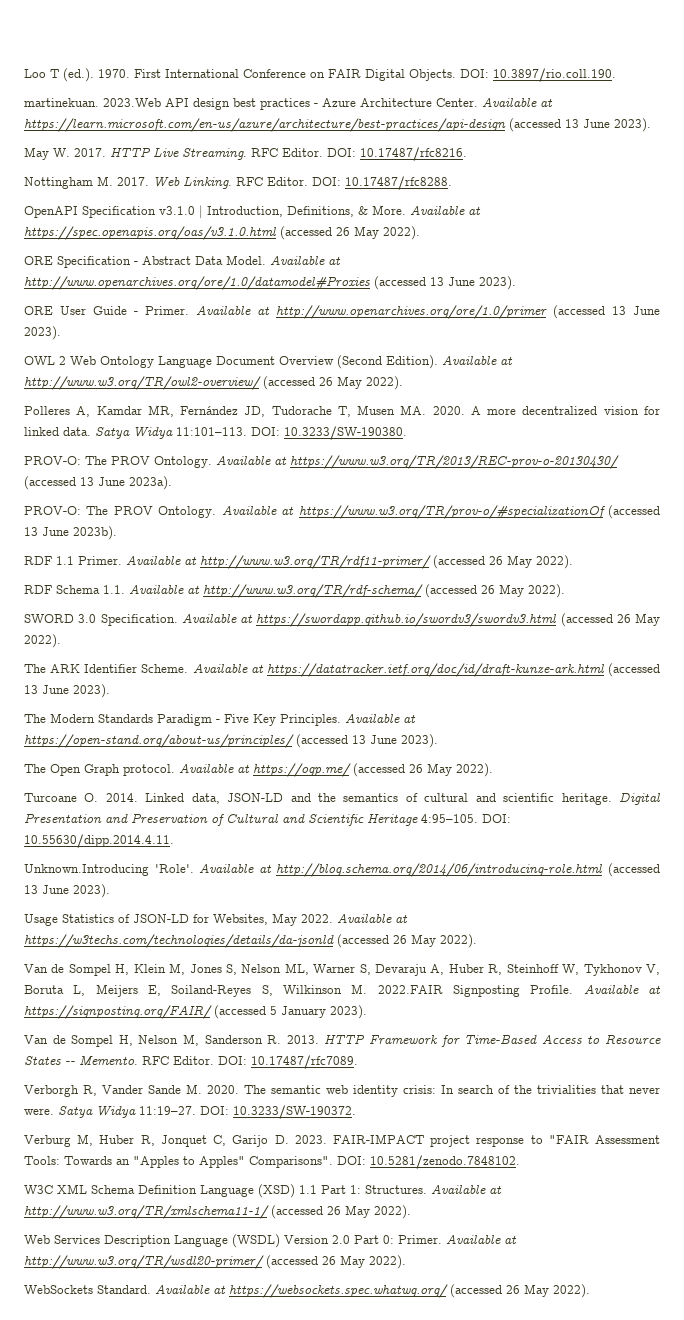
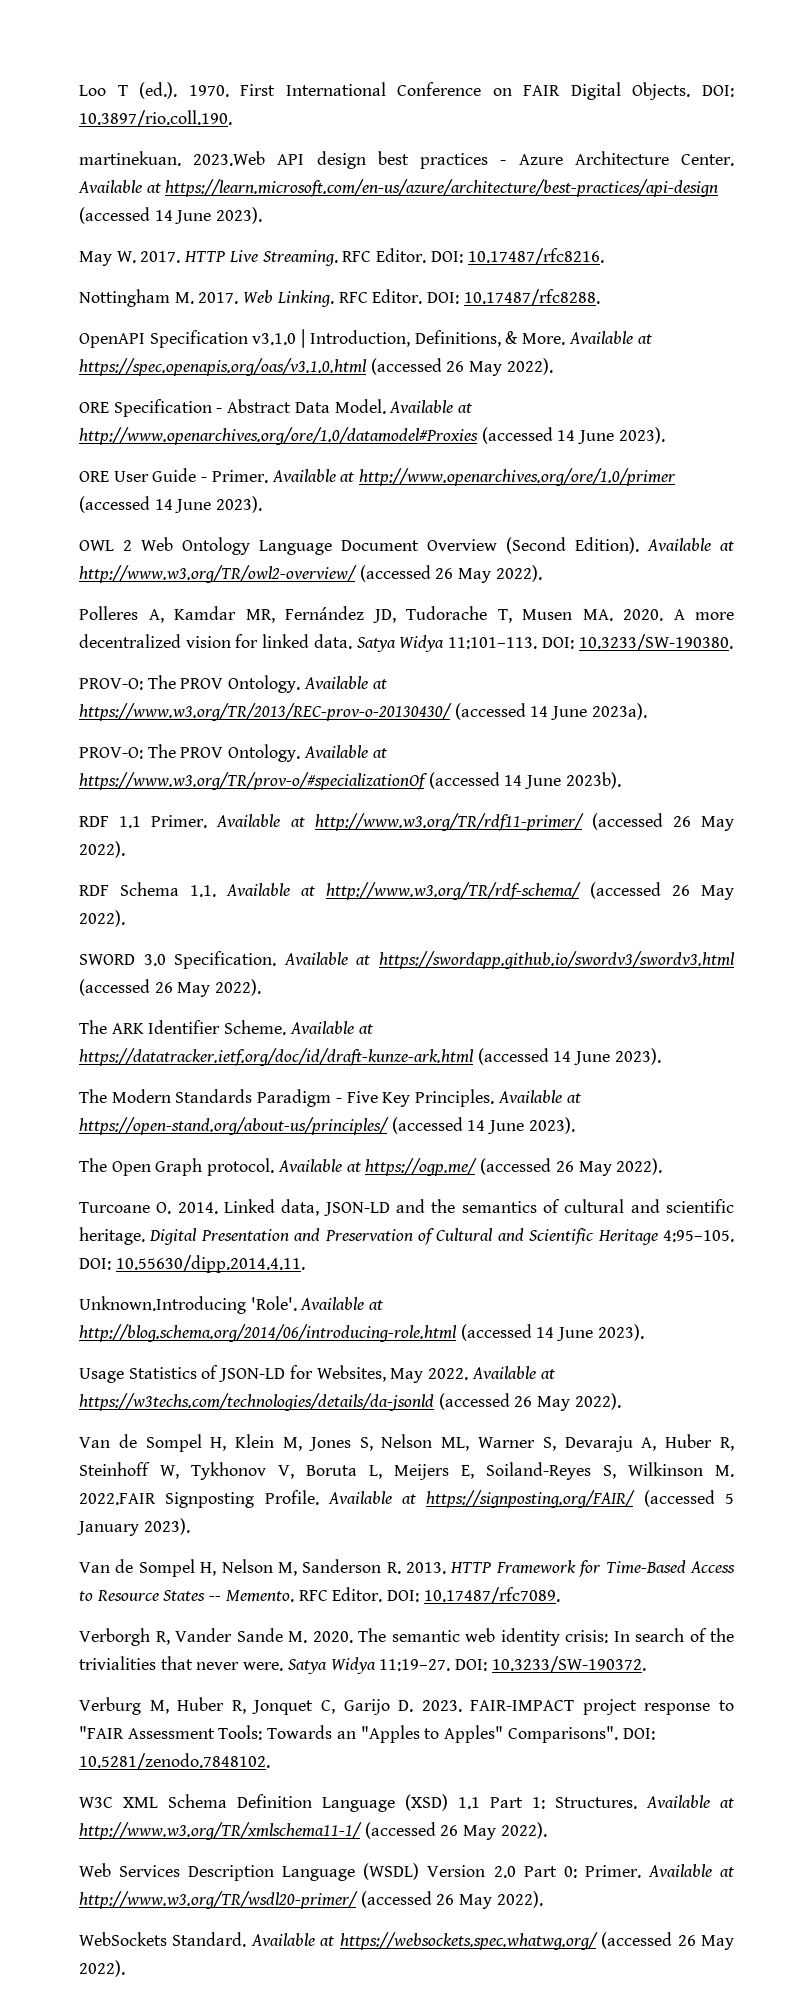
[565,119,579,128] 13 -> [154,210,173,221] 14
[430,277,444,286] 13 -> [557,430,576,441] 14
[612,306,626,315] 13 -> [154,499,173,510] 14
[80,477,94,486] 13 -> [530,706,549,717] 14
[24,527,38,536] 13 -> [504,775,523,786] 14
[24,685,38,694] 13 -> [553,1051,572,1062] 14
[352,735,366,744] 13 -> [467,1120,486,1131] 14
[24,885,38,894] 13 -> [536,1327,555,1338] 14

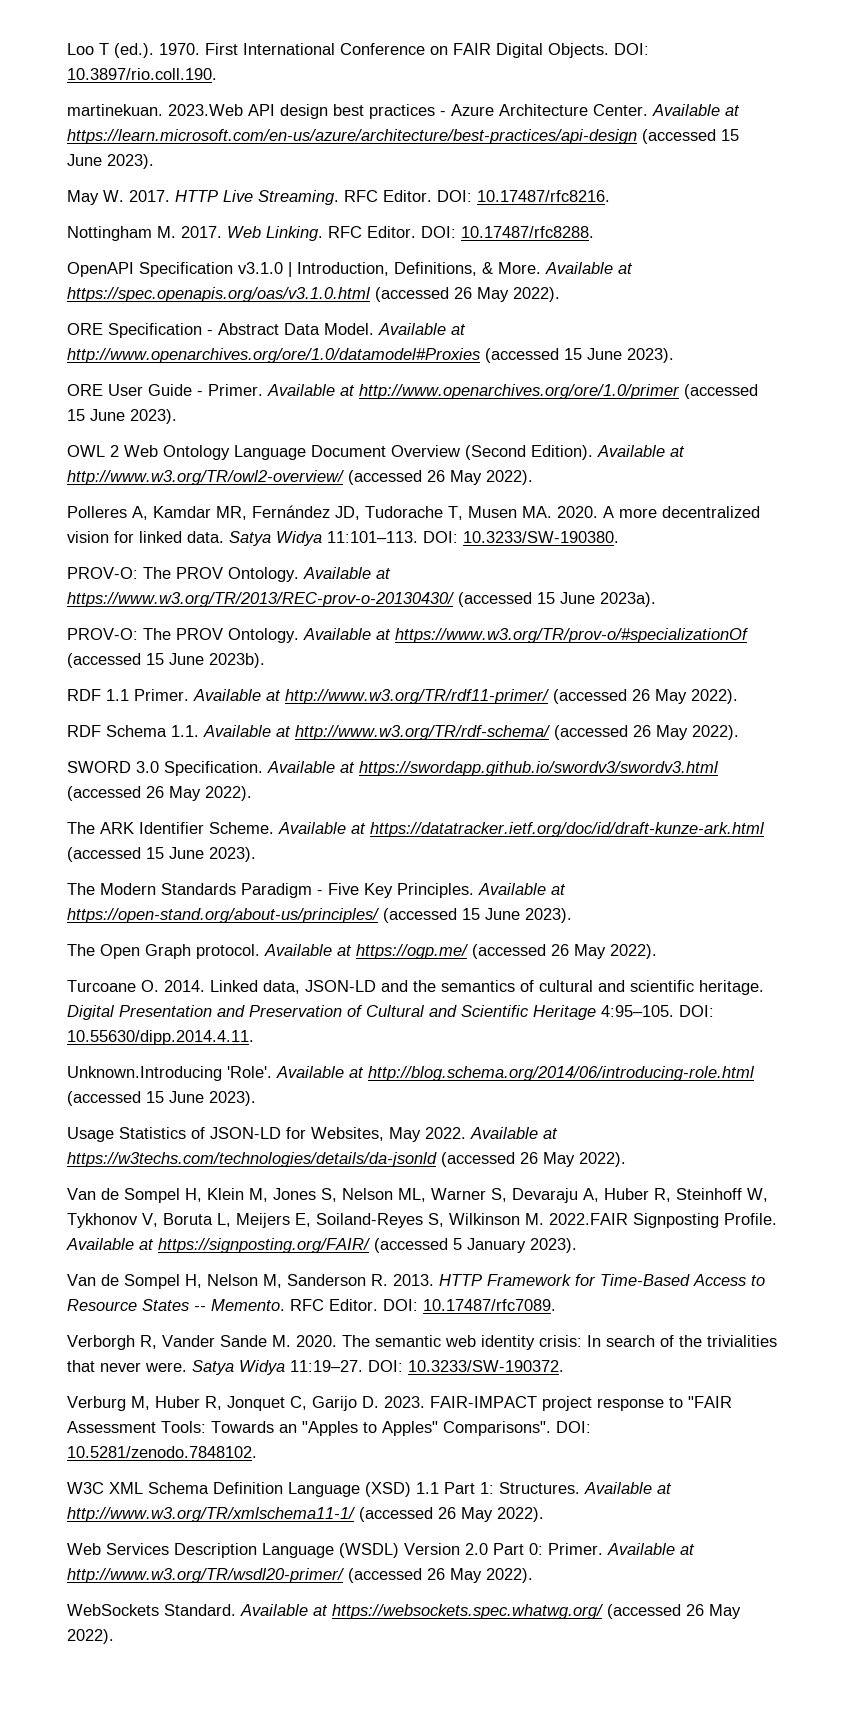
[154,210,173,221] 14 -> [721,129,739,141] 15
[557,430,576,441] 14 -> [564,348,582,360] 15
[154,499,173,510] 14 -> [67,409,85,421] 15
[530,706,549,717] 14 -> [537,592,555,604] 15
[504,775,523,786] 14 -> [146,653,164,665] 15
[553,1051,572,1062] 14 -> [146,847,164,859] 15
[467,1120,486,1131] 14 -> [462,908,480,920] 15
[536,1327,555,1338] 14 -> [146,1091,164,1103] 15

